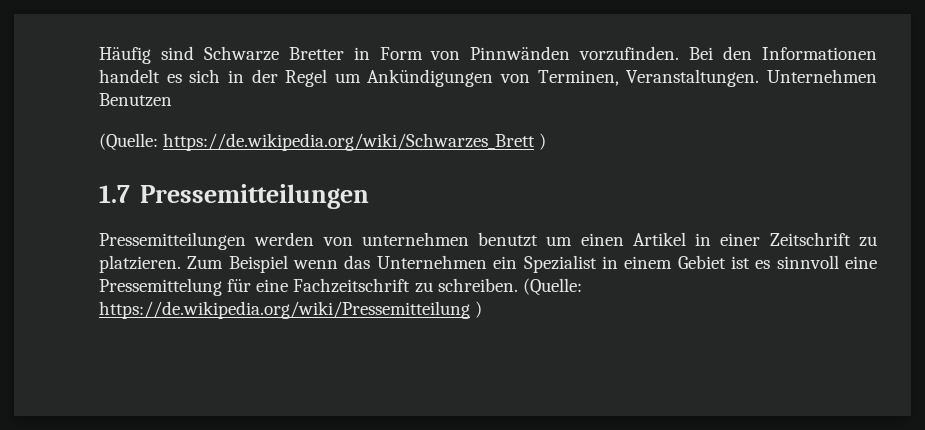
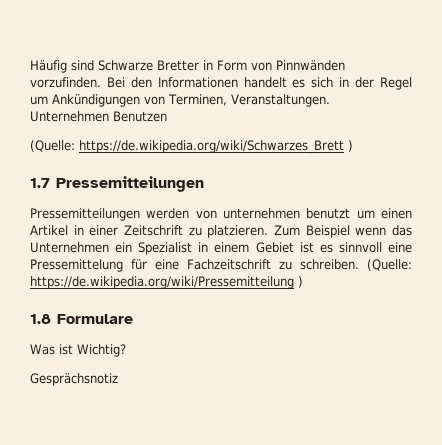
(483, 309) none -> [30,314,134,324] [30,344,126,357] [30,373,118,386] // 1.8 Formulare // Was ist Wichtig? // Gesprächsnotiz

